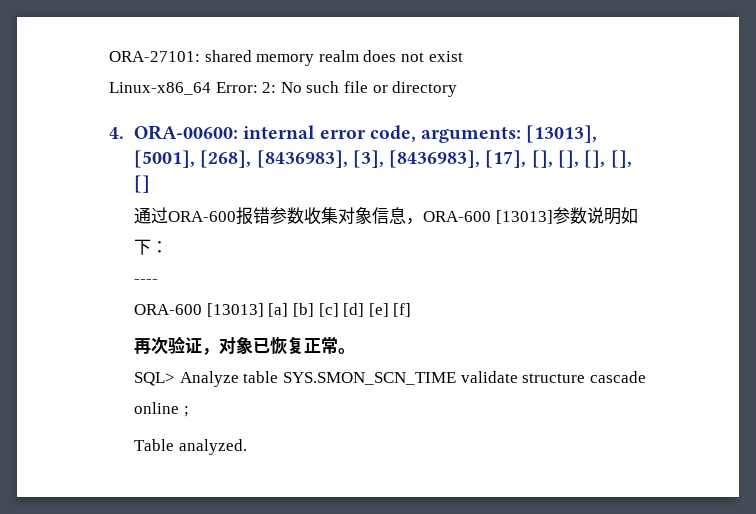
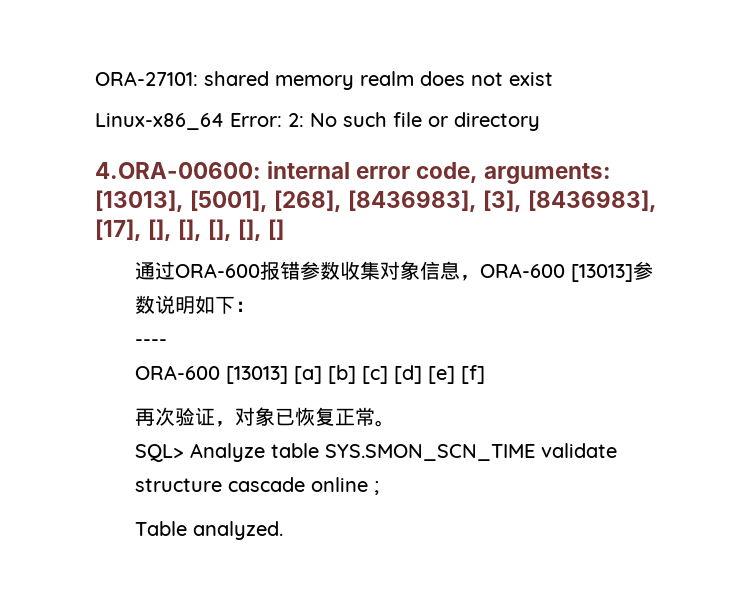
[109,125,239,140] 4. ORA-00600: -> [95,162,261,179] 4.ORA-00600:

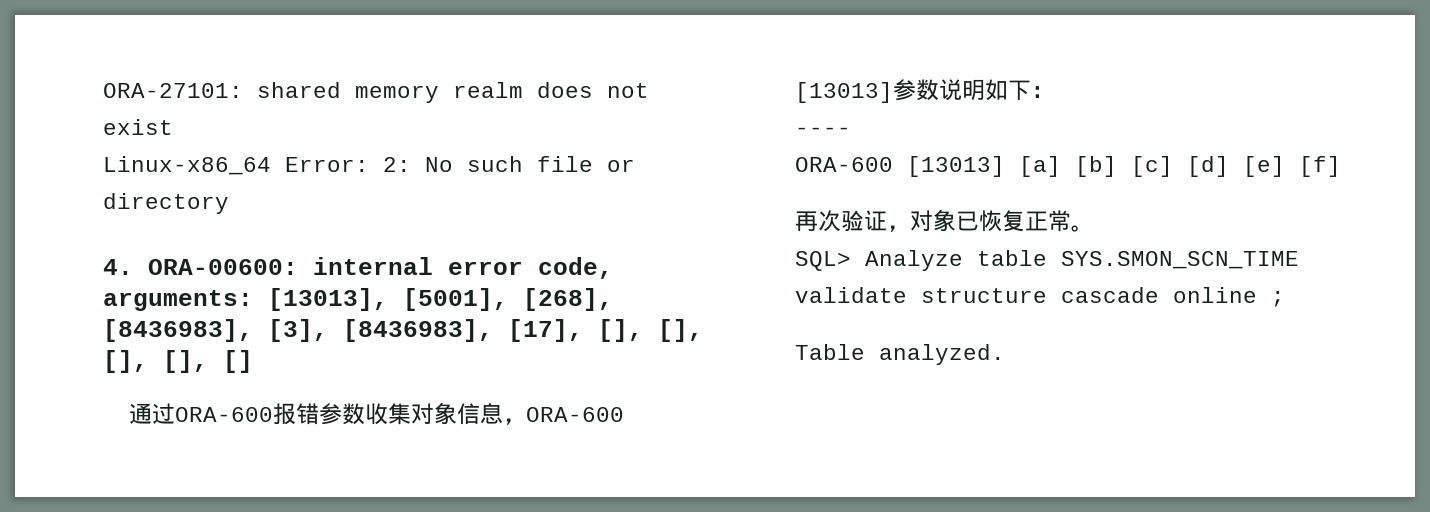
[95,162,261,179] 4.ORA-00600: -> [103,259,298,275] 4. ORA-00600:

